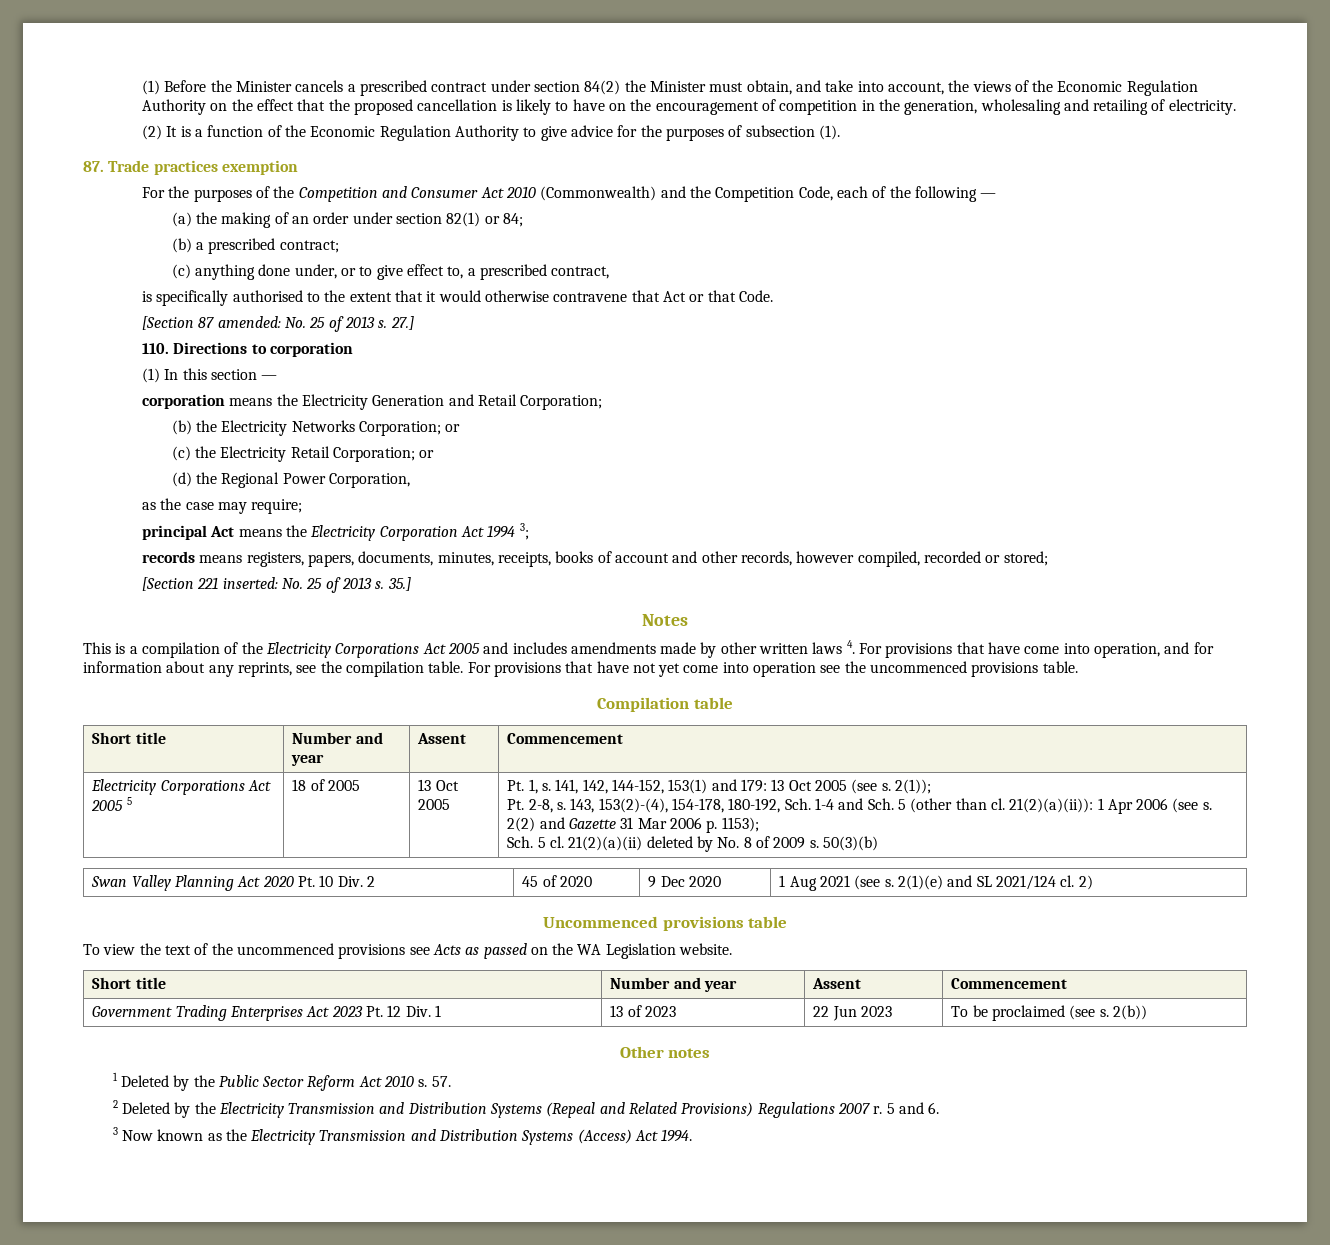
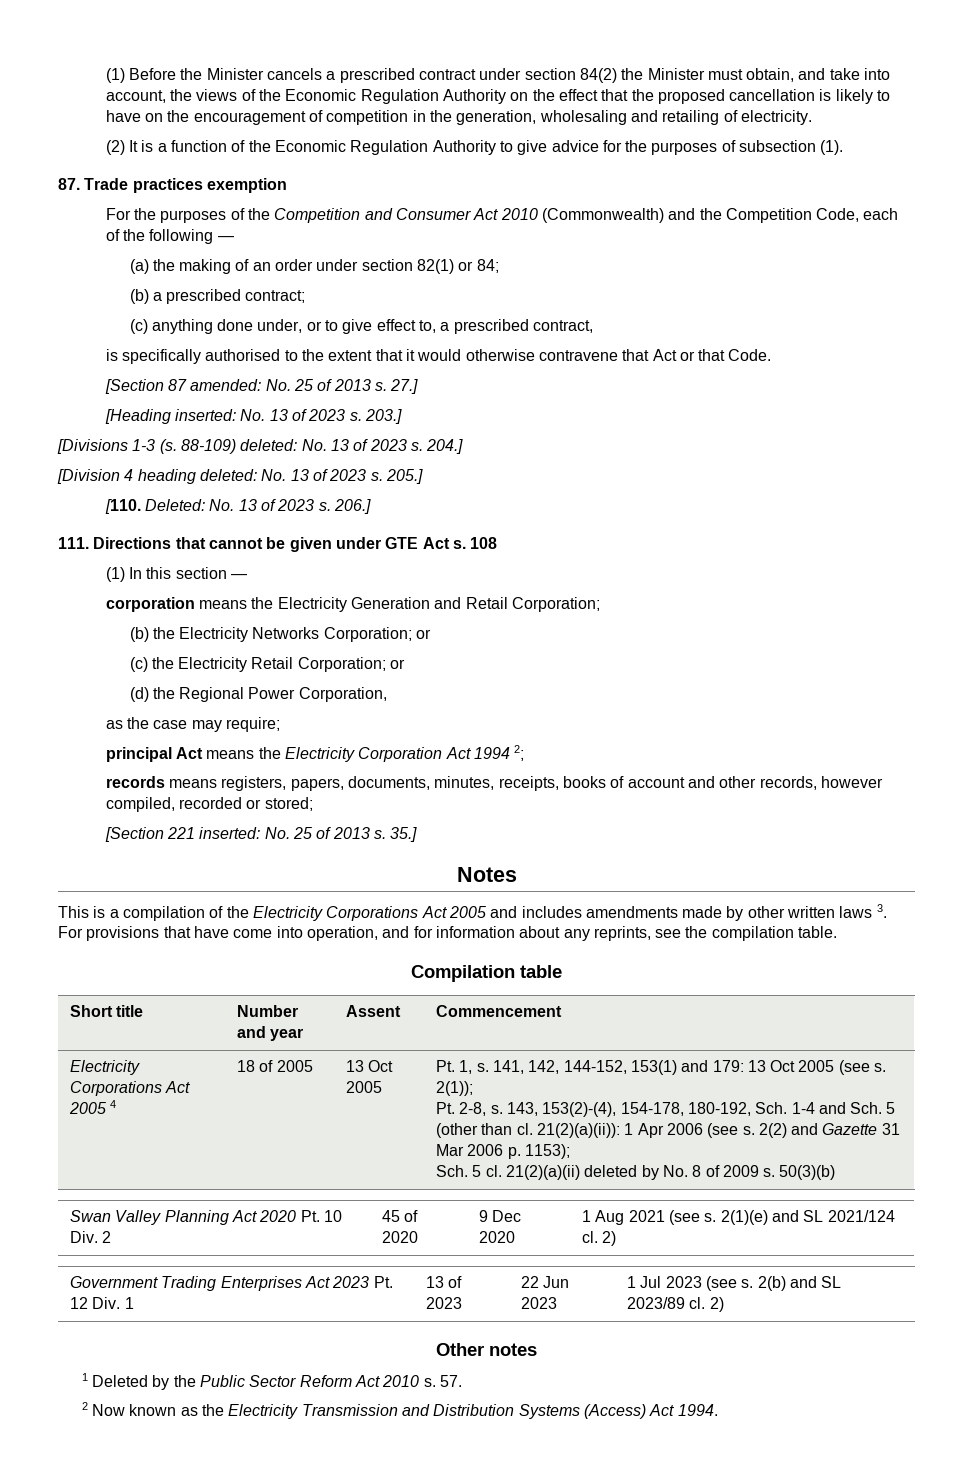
[142,342,354,357] 110. Directions to corporation -> [104,409,402,424] [57,439,464,454] [57,469,423,484] [104,499,371,514] [58,537,498,552] [Heading inserted: No. 13 of 2023 s. 203.] // [Divisions 1-3 (s. 88-109) deleted: No. 13 of 2023 s. 204.] // [Division 4 heading deleted: No. 13 of 2023 s. 205.] // [110. Deleted: No. 13 of 2023 s. 206.] // 111. Directions that cannot be given under GTE Act s. 108
[519,523,529,540] 3; -> [514,745,525,761] 2;
[846,640,855,654] 4. -> [876,904,887,918] 3.
[467,661,1078,677] For provisions that have not yet come into operation see the uncommenced provisions table. -> (838, 932) none
[126,797,132,805] 5 -> [110,1100,117,1108] 4
[542,916,788,931] [83,943,733,959] [92,977,166,989] [610,977,738,992] [812,978,862,989] [951,978,1068,989] // Uncommenced provisions table // To view the text of the uncommenced provisions see Acts as passed on the WA Legislation website. // Short title | Number and year | Assent | Commencement -> (617, 1238) none
[951,1005,1148,1021] To be proclaimed (see s. 2(b)) -> [626,1276,842,1291] [626,1297,724,1312] 1 Jul 2023 (see s. 2(b) and SL 2023/89 cl. 2)
[121,1102,940,1118] [112,1127,118,1135] Deleted by the Electricity Transmission and Distribution Systems (Repeal and Related Provisions) Regulations 2007 r. 5 and 6. // 3 -> (88, 1406) none

